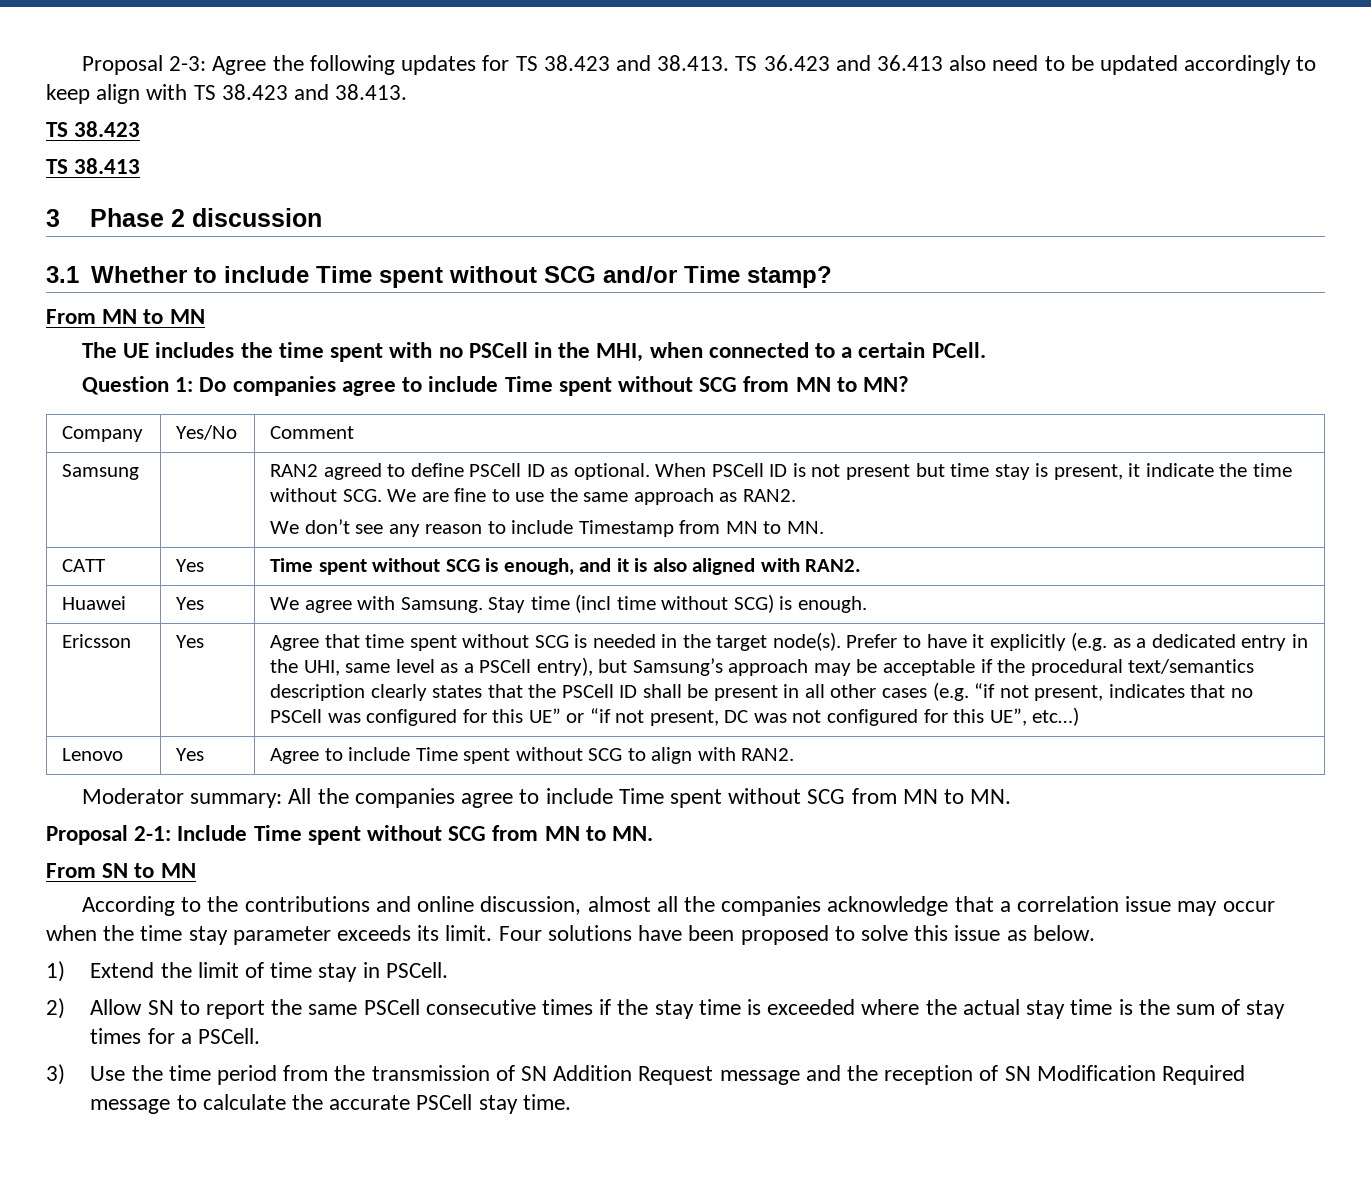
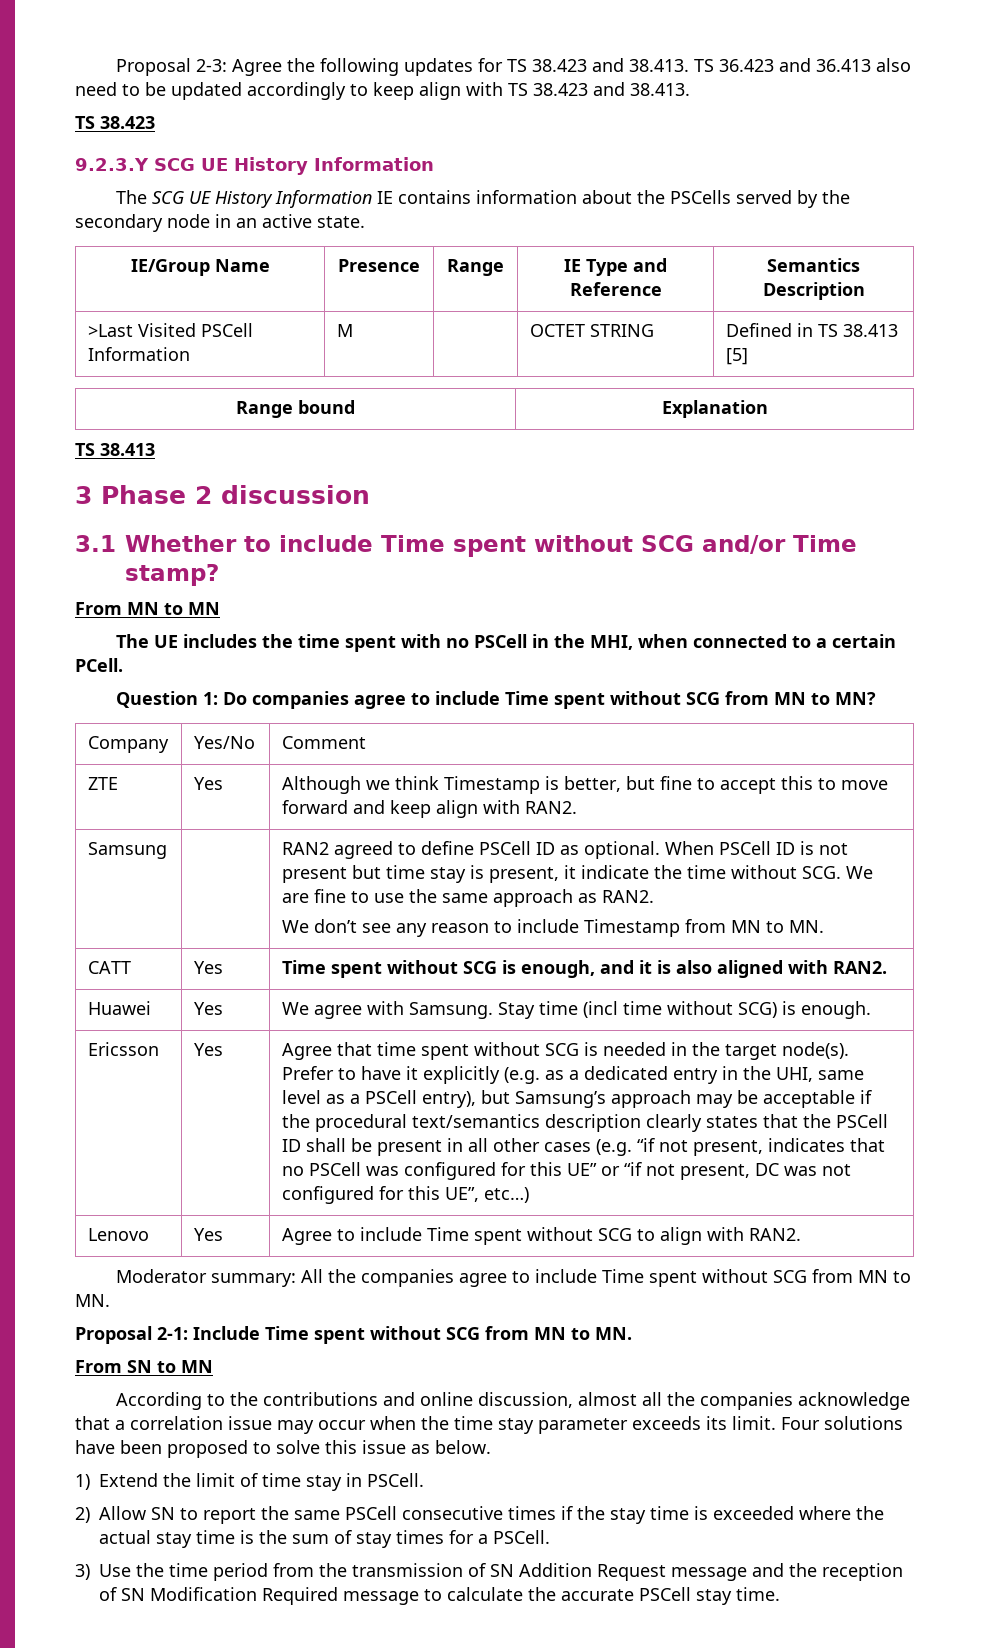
(141, 129) none -> [75,157,434,175] [115,190,850,208] [75,214,365,232] [130,259,270,276] [338,259,420,272] [447,259,505,276] [564,258,667,276] [569,282,662,296] [767,258,860,272] [762,282,865,300] [87,323,253,337] [87,347,190,361] [336,324,353,337] [529,324,654,337] [725,323,898,337] [725,348,748,365] [236,400,355,418] [661,400,768,418] // 9.2.3.Y SCG UE History Information // The SCG UE History Information IE contains information about the PSCells served by the secondary node in an active state. // IE/Group Name | Presence | Range | IE Type and Reference | Semantics Description // >Last Visited PSCell Information | M | | OCTET STRING | Defined in TS 38.413 [5] // Range bound | Explanation
(355, 432) none -> [87,777,118,790] [193,777,223,790] [281,776,888,794] [281,800,577,818] // ZTE | Yes | Although we think Timestamp is better, but fine to accept this to move forward and keep align with RAN2.

